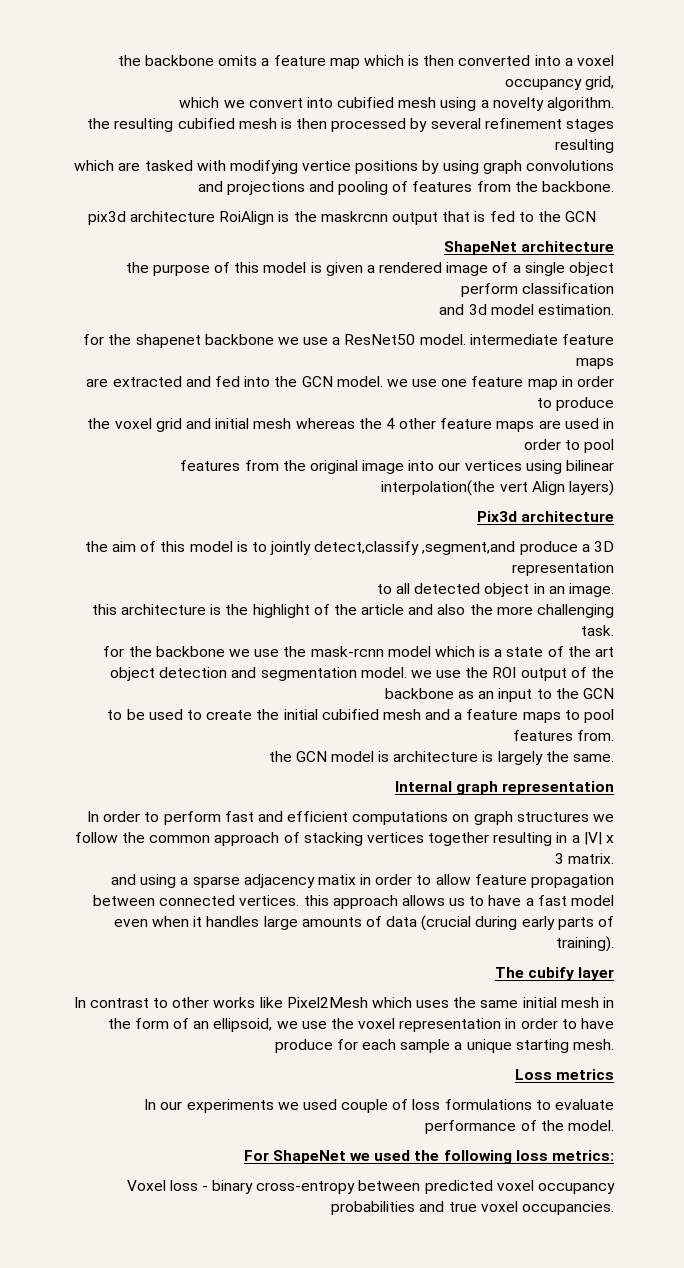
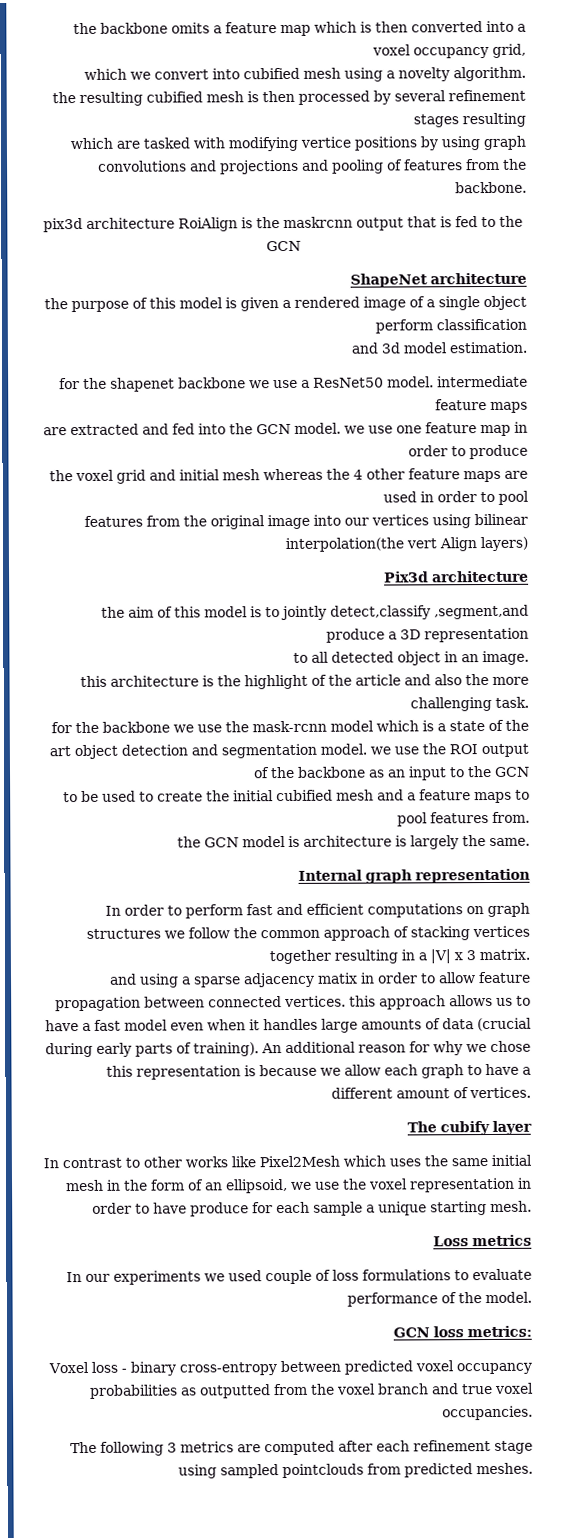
(614, 944) none -> [261,1040,531,1056] [106,1063,531,1080] [331,1086,531,1099] An additional reason for why we chose this representation is because we allow each graph to have a different amount of vertices.
[243,1150,512,1164] For ShapeNet we used the following -> [393,1327,430,1338] GCN
[419,1201,614,1215] and true voxel occupancies. -> [181,1382,534,1399] [442,1405,533,1421] [70,1440,533,1456] [178,1462,533,1479] as outputted from the voxel branch and true voxel occupancies. // The following 3 metrics are computed after each refinement stage using sampled pointclouds from predicted meshes.

